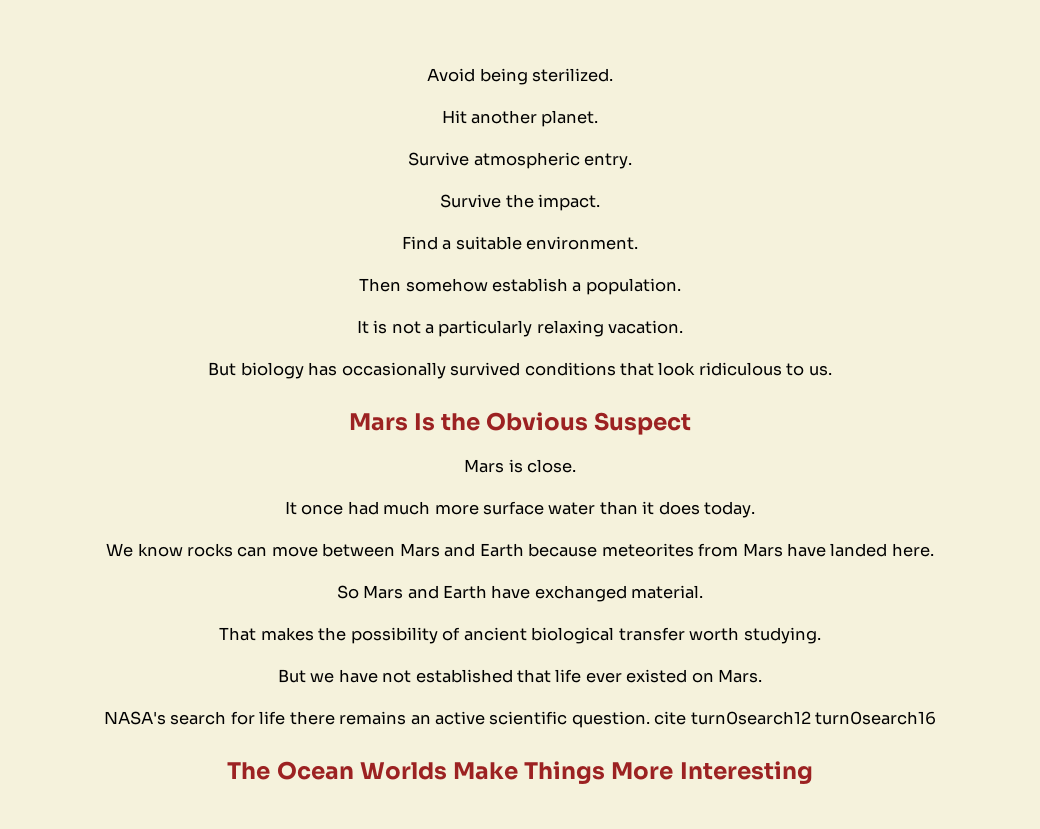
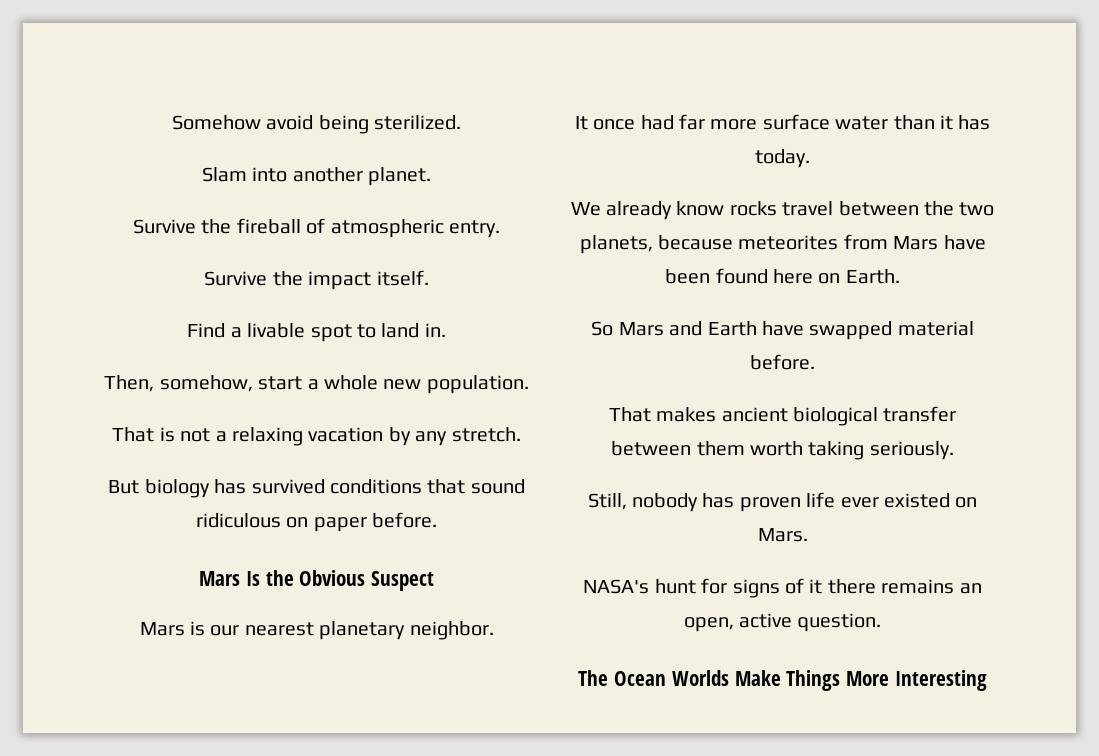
[427,68,476,82] Avoid -> [171,115,314,130] Somehow avoid
[441,110,467,124] Hit -> [201,167,288,182] Slam into
(470, 159) none -> [201,218,326,234] the fireball of
[537,194,600,211] impact. -> [308,270,429,290] impact itself.
[455,236,639,250] [359,278,582,292] suitable environment. // Then somehow establish a -> [247,323,446,342] [104,375,422,392] livable spot to land in. // Then, somehow, start a whole new
[356,320,369,334] It -> [112,427,155,442] That
[438,320,684,337] particularly relaxing vacation. -> [232,427,521,446] relaxing vacation by any stretch.
[341,362,446,379] occasionally -> (247, 486) none
[658,362,832,376] look ridiculous to us. -> [470,479,525,494] [195,512,438,532] sound ridiculous on paper before.
[526,459,576,473] close. -> [210,621,494,640] our nearest planetary neighbor.
[383,501,431,515] much -> [678,114,705,130] far
[658,501,700,515] does -> [958,115,991,130] has
(134, 550) none -> [606,201,672,220] already
[237,543,524,557] can move between Mars and Earth -> [782,201,995,216] [579,235,653,254] travel between the two planets,
[830,543,934,557] landed here. -> [665,268,900,284] been found here on Earth.
[534,585,704,602] exchanged material. -> [809,321,974,340] [750,354,815,370] swapped material before.
[318,627,821,644] [277,669,551,683] the possibility of ancient biological transfer worth studying. // But we have not established that -> [721,406,957,426] [611,441,954,460] [587,493,801,512] ancient biological transfer between them worth taking seriously. // Still, nobody has proven
[170,711,286,725] search for life -> [654,578,823,598] hunt for signs of it
[434,711,568,725] active scientific -> [683,613,792,632] open, active
[654,711,937,725] cite turn0search12 turn0search16 -> (882, 622) none

